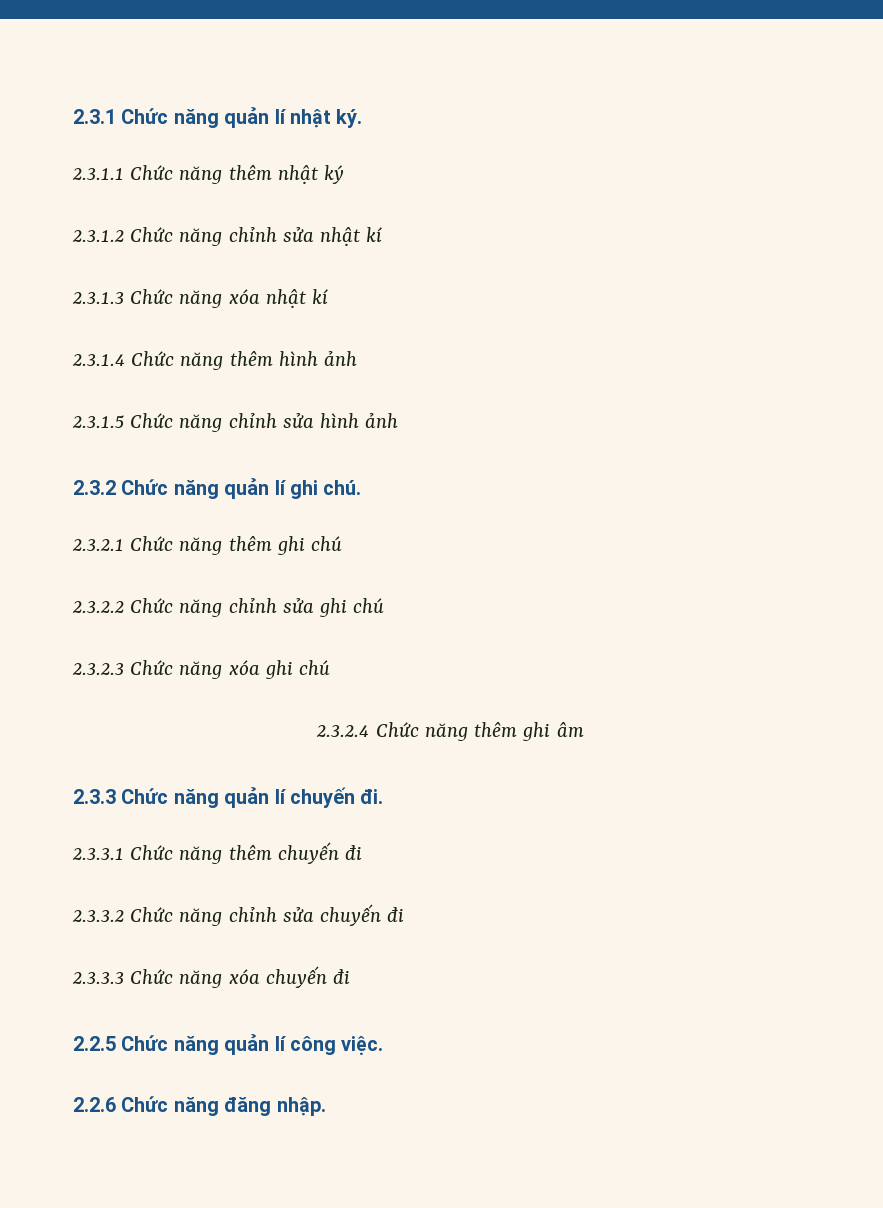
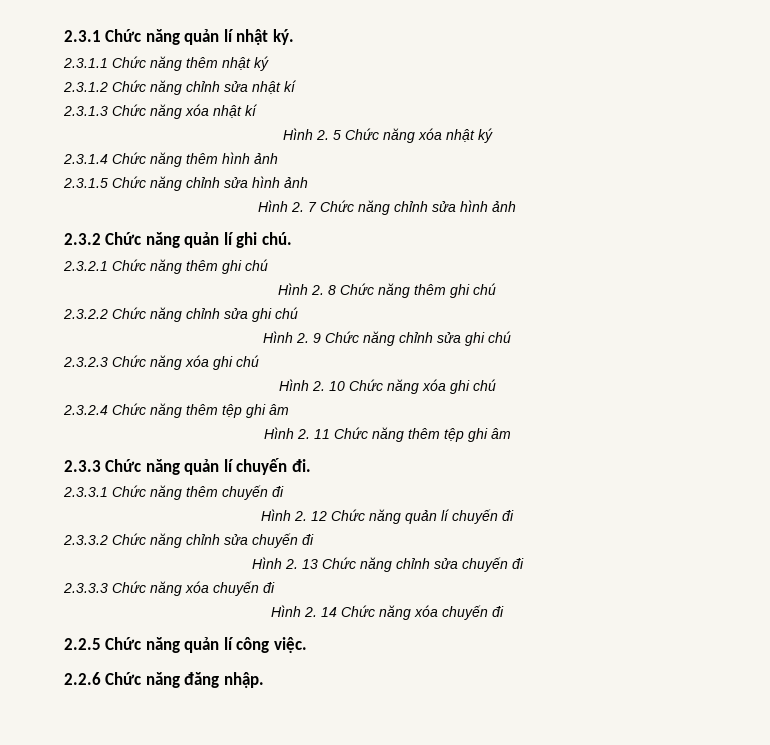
(329, 296) none -> [282,128,493,143] // Hình 2. 5 Chức năng xóa nhật ký
(399, 420) none -> [258,200,516,215] // Hình 2. 7 Chức năng chỉnh sửa hình ảnh
(343, 543) none -> [278,283,496,298] // Hình 2. 8 Chức năng thêm ghi chú
(385, 605) none -> [263,331,511,346] // Hình 2. 9 Chức năng chỉnh sửa ghi chú
[316,722,518,741] 2.3.2.4 Chức năng thêm -> [278,379,496,394] [63,403,289,418] [263,427,464,442] Hình 2. 10 Chức năng xóa ghi chú // 2.3.2.4 Chức năng thêm tệp ghi âm // Hình 2. 11 Chức năng thêm tệp
(363, 852) none -> [261,509,514,524] // Hình 2. 12 Chức năng quản lí chuyến đi
(405, 914) none -> [251,557,524,572] // Hình 2. 13 Chức năng chỉnh sửa chuyến đi
(351, 976) none -> [271,605,504,620] // Hình 2. 14 Chức năng xóa chuyến đi

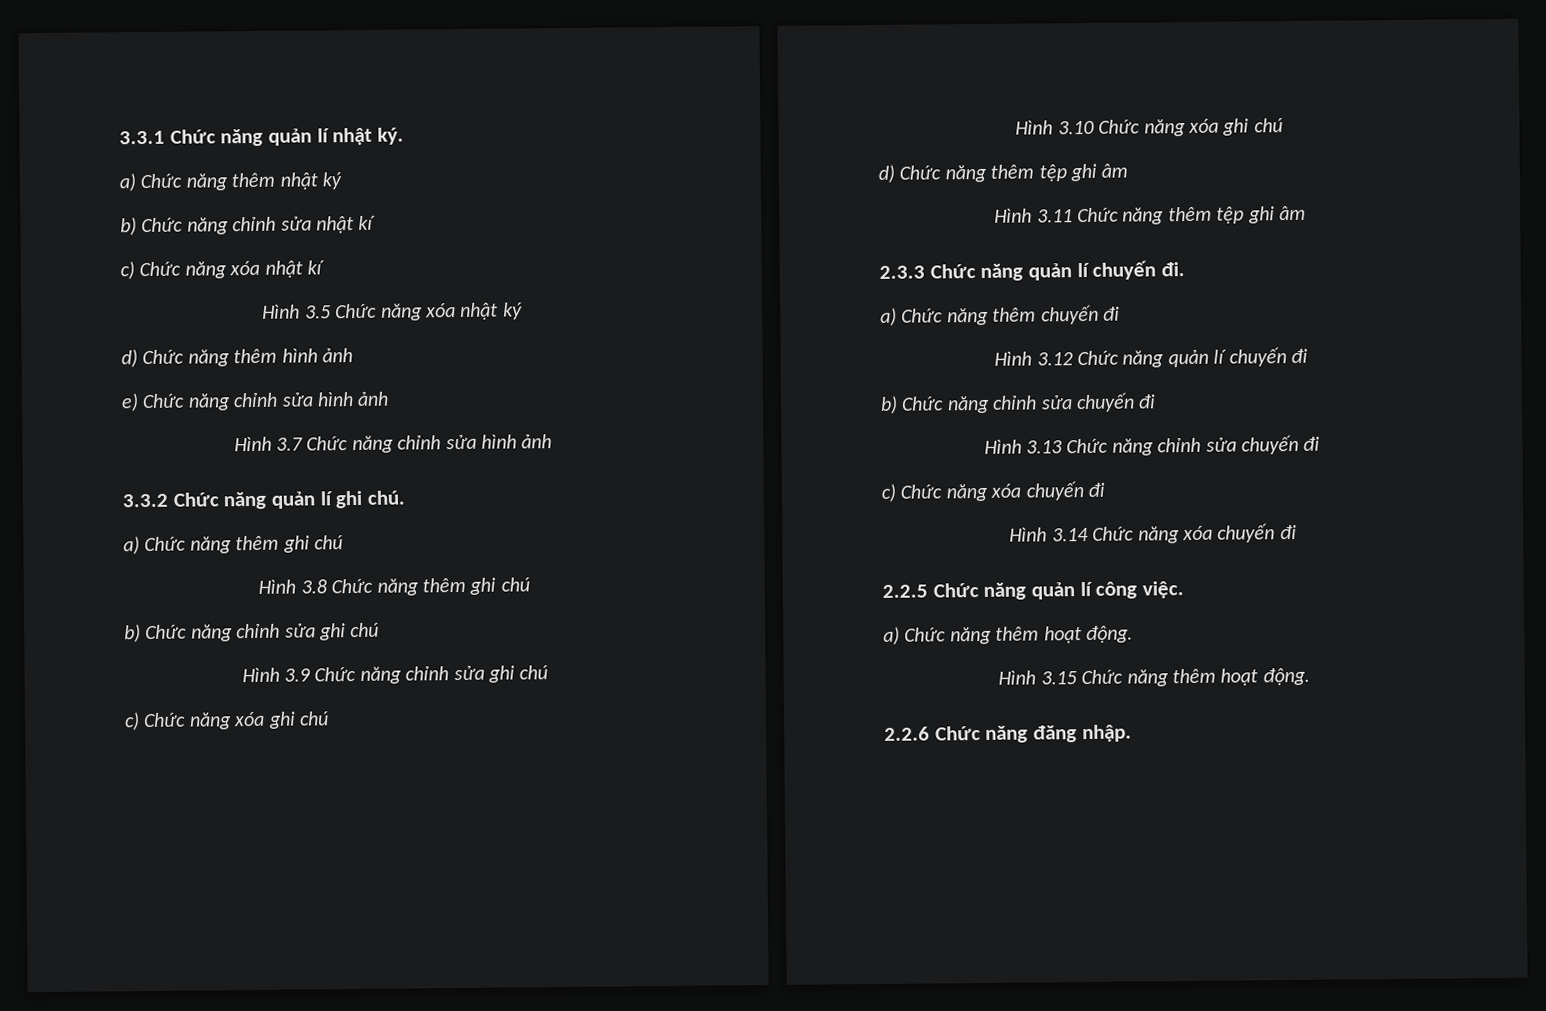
[64,30,101,42] 2.3.1 -> [119,130,165,145] 3.3.1
[63,58,108,68] 2.3.1.1 -> [119,173,136,192] a)
[63,82,108,92] 2.3.1.2 -> [120,217,137,236] b)
[63,106,108,116] 2.3.1.3 -> [120,261,135,280] c)
[315,130,341,140] 2. 5 -> [304,305,331,319] 3.5
[63,154,108,164] 2.3.1.4 -> [121,349,138,368] d)
[63,178,108,188] 2.3.1.5 -> [121,393,139,412] e)
[291,200,516,215] [64,233,101,245] 2. 7 Chức năng chỉnh sửa hình ảnh // 2.3.2 -> [276,434,553,454] [122,493,168,508] 3.7 Chức năng chỉnh sửa hình ảnh // 3.3.2
[63,261,108,271] 2.3.2.1 -> [123,536,140,555] a)
[311,283,496,298] [63,309,108,319] 2. 8 Chức năng thêm ghi chú // 2.3.2.2 -> [300,577,530,596] [124,624,141,643] 3.8 Chức năng thêm ghi chú // b)
[296,331,511,346] [63,357,108,367] 2. 9 Chức năng chỉnh sửa ghi chú // 2.3.2.3 -> [284,665,549,684] [124,712,140,731] 3.9 Chức năng chỉnh sửa ghi chú // c)
[311,379,496,394] [63,405,108,415] 2. 10 Chức năng xóa ghi chú // 2.3.2.4 -> [1057,118,1283,137] [878,164,895,183] 3.10 Chức năng xóa ghi chú // d)
[296,429,330,439] 2. 11 -> [1036,209,1073,223] 3.11
[63,487,108,497] 2.3.3.1 -> [880,307,897,326] a)
[294,511,327,521] 2. 12 -> [1036,352,1073,366] 3.12
[63,535,108,545] 2.3.3.2 -> [880,395,898,414] b)
[284,557,524,572] [63,583,108,593] 2. 13 Chức năng chỉnh sửa chuyến đi // 2.3.3.3 -> [1026,434,1321,456] [881,483,896,502] 3.13 Chức năng chỉnh sửa chuyến đi // c)
[304,607,337,617] 2. 14 -> [1051,527,1089,542] 3.14
(307, 645) none -> [883,625,1133,645] [998,667,1310,687] // a) Chức năng thêm hoạt động. // Hình 3.15 Chức năng thêm hoạt động.

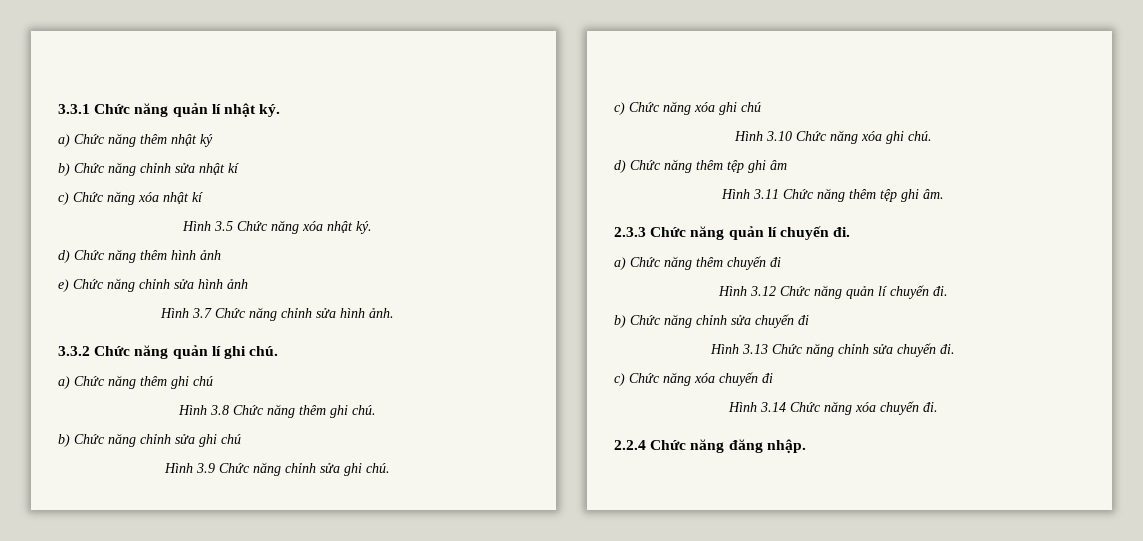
[502,302,523,320] ký -> [355,221,372,234] ký.
[521,434,553,449] ảnh -> [368,308,394,318] ảnh.
[500,577,530,592] chú -> [351,405,376,415] chú.
[519,665,549,680] chú -> [365,463,390,473] chú.
[1253,118,1283,133] chú -> [907,131,932,141] chú.
[1278,205,1306,221] âm -> [923,189,944,199] âm.
[1290,348,1308,364] đi -> [932,286,948,296] đi.
[1303,436,1321,451] đi -> [940,344,955,354] đi.
[1279,524,1297,540] [882,581,1185,600] [883,625,1133,645] [998,667,1310,687] [884,726,930,741] đi // 2.2.5 Chức năng quản lí công việc. // a) Chức năng thêm hoạt động. // Hình 3.15 Chức năng thêm hoạt động. // 2.2.6 -> [922,402,938,412] [614,440,646,450] đi. // 2.2.4

